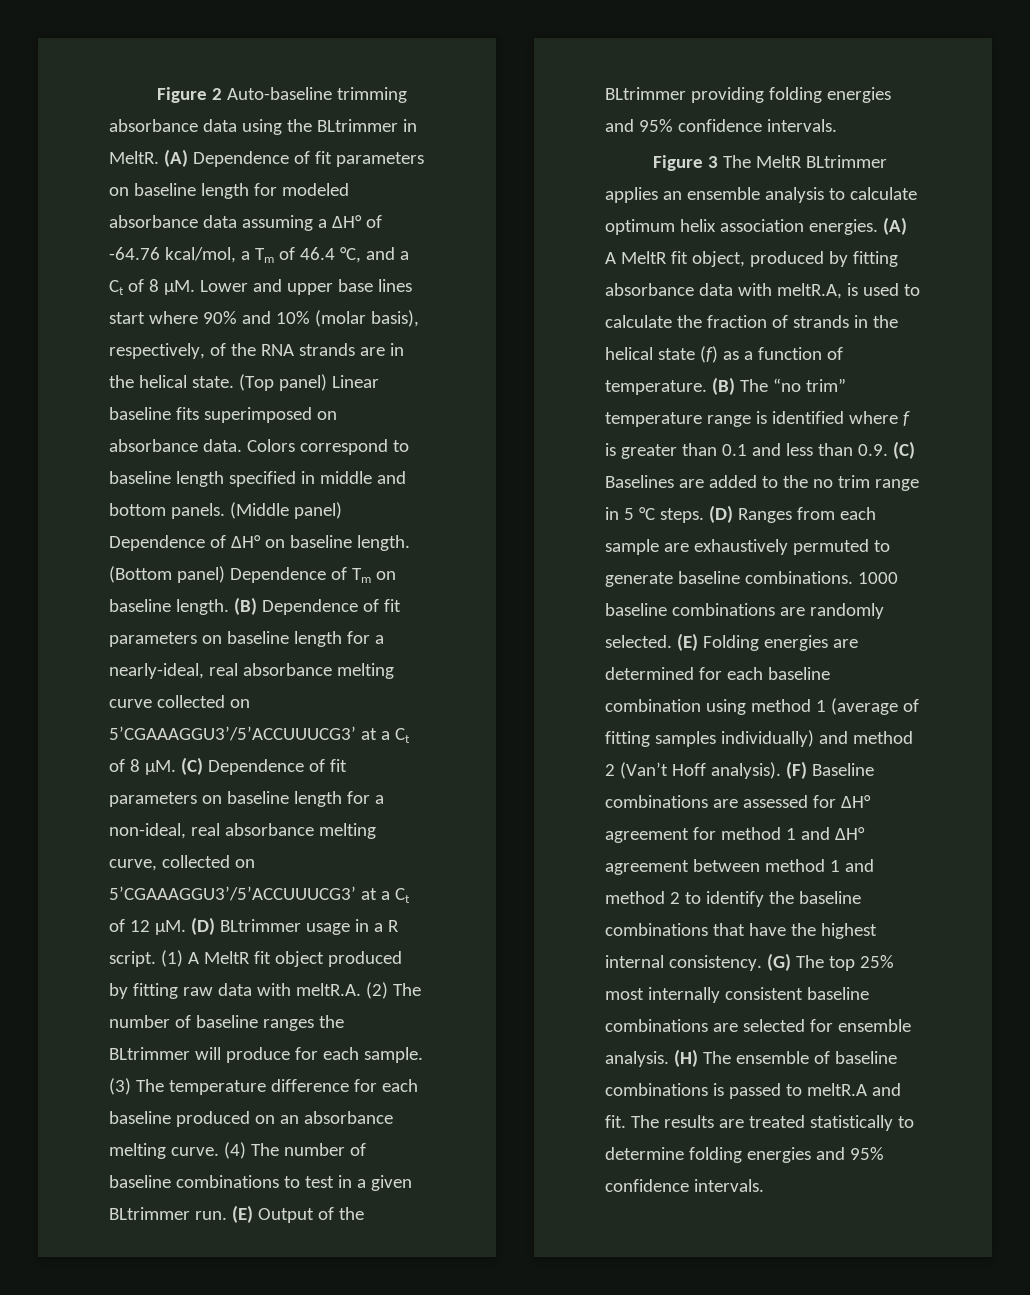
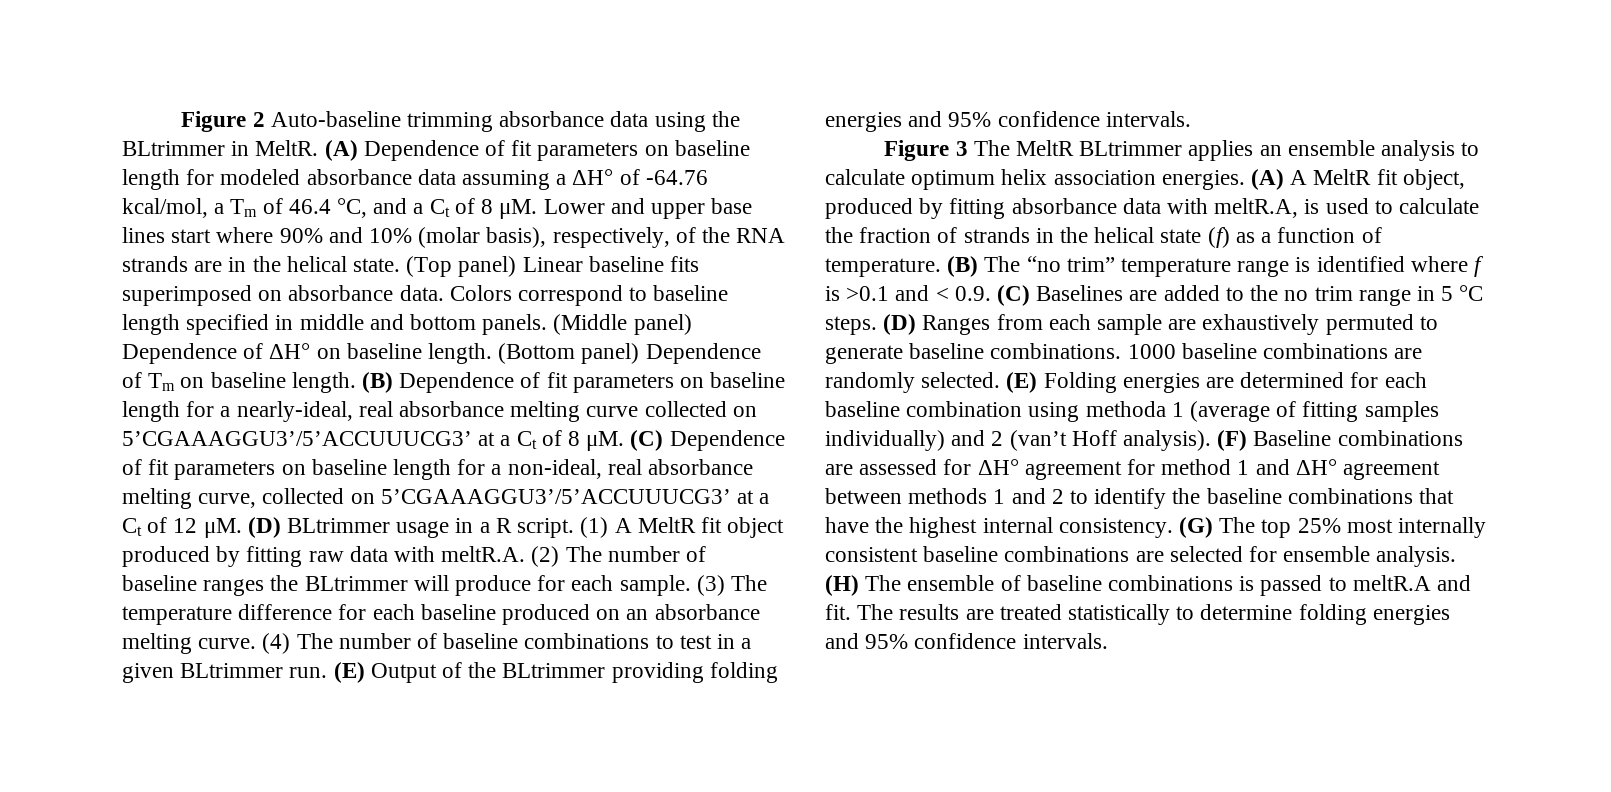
[620,443,853,459] greater than 0.1 and less than -> [846,285,949,301] >0.1 and <
[750,699,811,712] method -> [1085,401,1166,417] methoda
[852,731,913,744] [605,762,668,779] method 2 (Van’t -> [991,430,1067,451] 2 (van’t
[764,859,874,872] [605,891,665,904] method 1 and method -> [908,488,1046,504] methods 1 and

